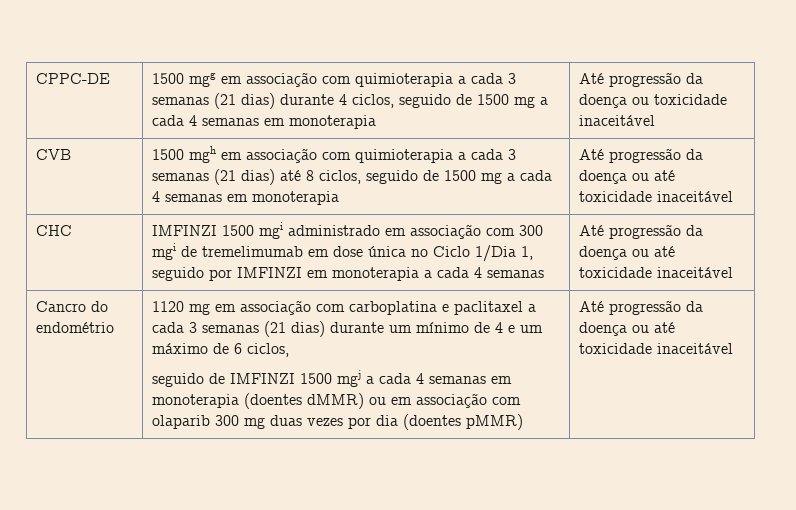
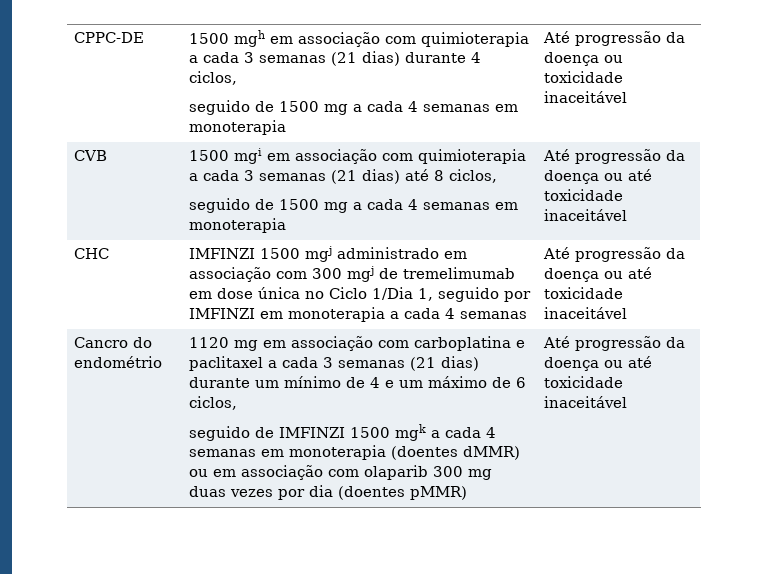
[188,72,216,87] mgg -> [234,30,266,47] mgh
(394, 101) none -> (238, 78) //
[188,146,216,163] mgh -> [234,148,263,164] mgi
(361, 177) none -> (498, 176) //
[258,222,283,239] mgi -> [305,246,333,262] mgj
[151,243,176,260] mgi -> [347,266,375,282] mgj
[336,370,361,387] mgj -> [395,424,427,441] mgk

